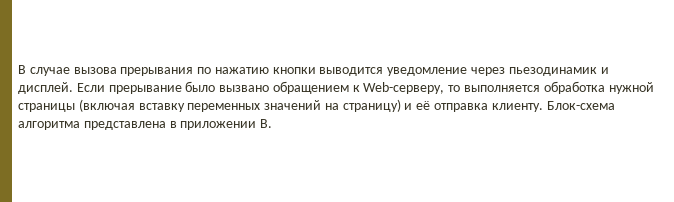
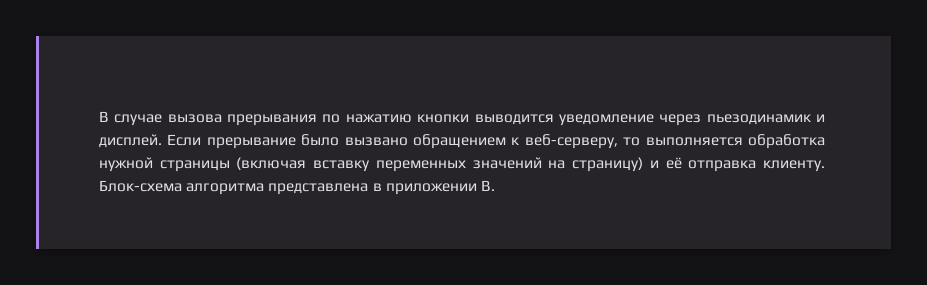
[363,82,445,94] Web-серверу, -> [524,134,618,149] веб-серверу,

